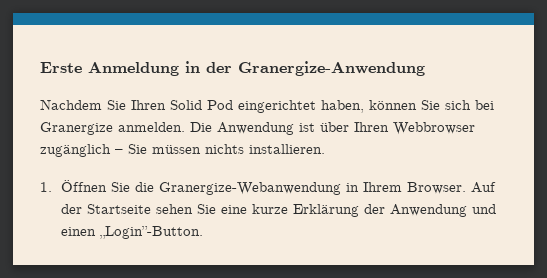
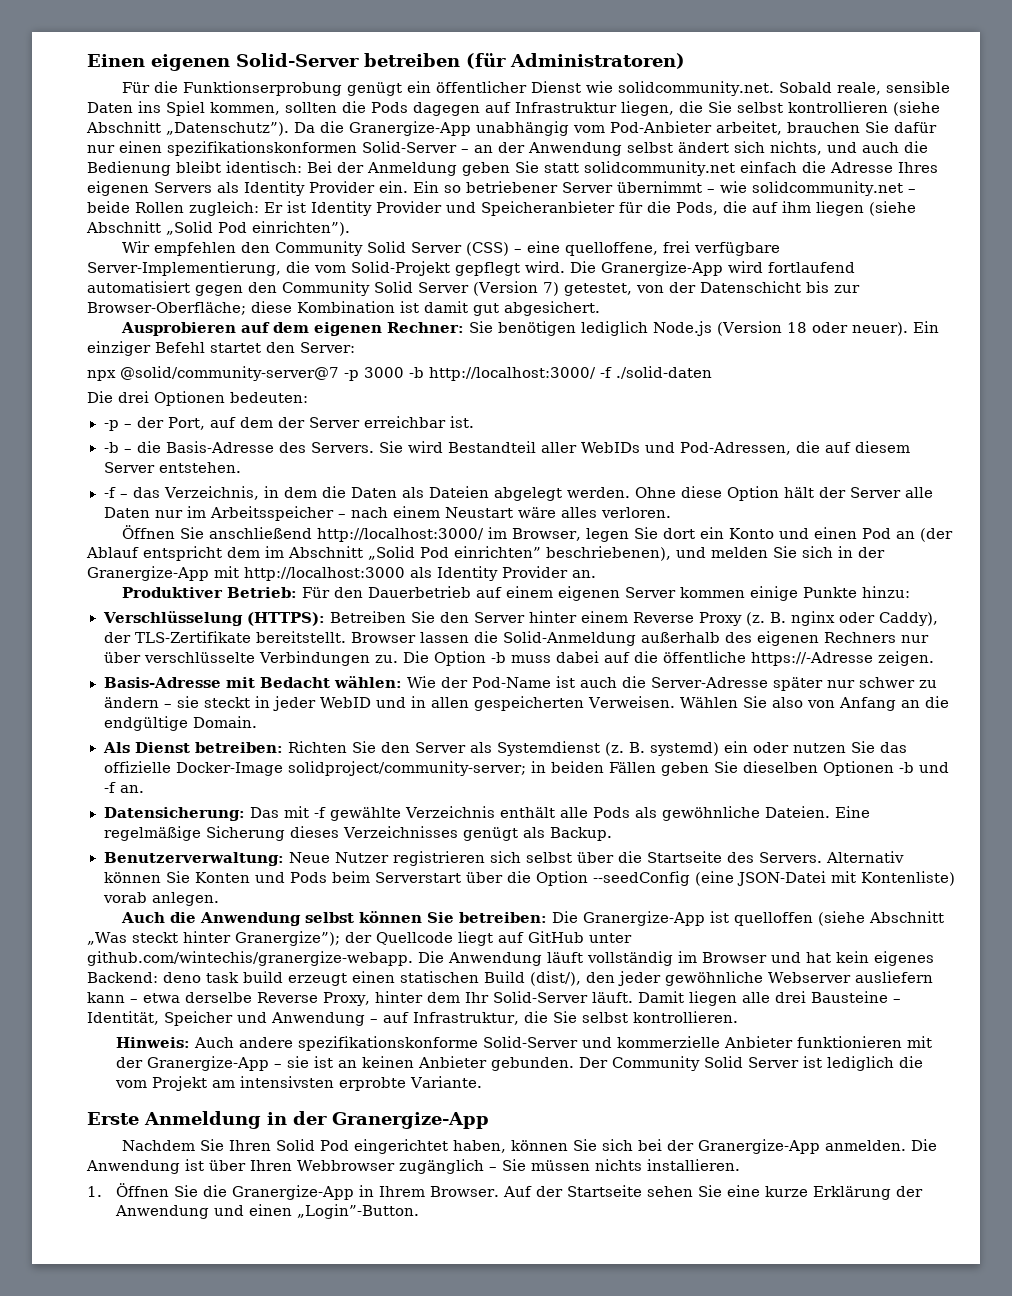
(40, 67) none -> [87,53,685,71] [121,81,950,96] [87,101,940,116] [86,121,937,136] [87,141,928,156] [87,161,938,176] [87,181,916,196] [87,201,916,216] [86,221,350,236] [121,241,780,256] [87,261,855,276] [87,281,860,296] [87,301,600,316] [120,321,939,336] [87,341,355,356] [87,366,712,381] [87,391,308,406] [103,416,474,431] [103,441,911,455] [103,462,241,473] [103,486,934,501] [103,506,671,521] [121,525,953,542] [86,546,885,561] [87,566,596,581] [121,586,910,601] [102,611,939,626] [103,631,929,646] [103,651,935,666] [103,676,937,691] [103,696,950,711] [103,716,257,731] [102,741,907,756] [103,761,950,776] [103,782,144,793] [103,806,871,821] [103,826,613,841] [103,851,904,866] [103,871,955,886] [102,892,219,906] [120,911,944,926] [87,931,632,946] [87,951,934,966] [87,971,933,986] [87,991,901,1006] [87,1011,738,1026] [116,1036,933,1051] [116,1056,924,1071] [115,1076,483,1091] Einen eigenen Solid-Server betreiben (für Administratoren) // Für die Funktionserprobung genügt ein öffentlicher Dienst wie solidcommunity.net. Sobald reale, sensible Daten ins Spiel kommen, sollten die Pods dagegen auf Infrastruktur liegen, die Sie selbst kontrollieren (siehe Abschnitt „Datenschutz”). Da die Granergize-App unabhängig vom Pod-Anbieter arbeitet, brauchen Sie dafür nur einen spezifikationskonformen Solid-Server – an der Anwendung selbst ändert sich nichts, und auch die Bedienung bleibt identisch: Bei der Anmeldung geben Sie statt solidcommunity.net einfach die Adresse Ihres eigenen Servers als Identity Provider ein. Ein so betriebener Server übernimmt – wie solidcommunity.net – beide Rollen zugleich: Er ist Identity Provider und Speicheranbieter für die Pods, die auf ihm liegen (siehe Abschnitt „Solid Pod einrichten”). // Wir empfehlen den Community Solid Server (CSS) – eine quelloffene, frei verfügbare Server-Implementierung, die vom Solid-Projekt gepflegt wird. Die Granergize-App wird fortlaufend automatisiert gegen den Community Solid Server (Version 7) getestet, von der Datenschicht bis zur Browser-Oberfläche; diese Kombination ist damit gut abgesichert. // Ausprobieren auf dem eigenen Rechner: Sie benötigen lediglich Node.js (Version 18 oder neuer). Ein einziger Befehl startet den Server: // npx @solid/community-server@7 -p 3000 -b http://localhost:3000/ -f ./solid-daten // Die drei Optionen bedeuten: // -p – der Port, auf dem der Server erreichbar ist. // -b – die Basis-Adresse des Servers. Sie wird Bestandteil aller WebIDs und Pod-Adressen, die auf diesem Server entstehen. // -f – das Verzeichnis, in dem die Daten als Dateien abgelegt werden. Ohne diese Option hält der Server alle Daten nur im Arbeitsspeicher – nach einem Neustart wäre alles verloren. // Öffnen Sie anschließend http://localhost:3000/ im Browser, legen Sie dort ein Konto und einen Pod an (der Ablauf entspricht dem im Abschnitt „Solid Pod einrichten” beschriebenen), und melden Sie sich in der Granergize-App mit http://localhost:3000 als Identity Provider an. // Produktiver Betrieb: Für den Dauerbetrieb auf einem eigenen Server kommen einige Punkte hinzu: // Verschlüsselung (HTTPS): Betreiben Sie den Server hinter einem Reverse Proxy (z. B. nginx oder Caddy), der TLS-Zertifikate bereitstellt. Browser lassen die Solid-Anmeldung außerhalb des eigenen Rechners nur über verschlüsselte Verbindungen zu. Die Option -b muss dabei auf die öffentliche https://-Adresse zeigen. // Basis-Adresse mit Bedacht wählen: Wie der Pod-Name ist auch die Server-Adresse später nur schwer zu ändern – sie steckt in jeder WebID und in allen gespeicherten Verweisen. Wählen Sie also von Anfang an die endgültige Domain. // Als Dienst betreiben: Richten Sie den Server als Systemdienst (z. B. systemd) ein oder nutzen Sie das offizielle Docker-Image solidproject/community-server; in beiden Fällen geben Sie dieselben Optionen -b und -f an. // Datensicherung: Das mit -f gewählte Verzeichnis enthält alle Pods als gewöhnliche Dateien. Eine regelmäßige Sicherung dieses Verzeichnisses genügt als Backup. // Benutzerverwaltung: Neue Nutzer registrieren sich selbst über die Startseite des Servers. Alternativ können Sie Konten und Pods beim Serverstart über die Option --seedConfig (eine JSON-Datei mit Kontenliste) vorab anlegen. // Auch die Anwendung selbst können Sie betreiben: Die Granergize-App ist quelloffen (siehe Abschnitt „Was steckt hinter Granergize”); der Quellcode liegt auf GitHub unter github.com/wintechis/granergize-webapp. Die Anwendung läuft vollständig im Browser und hat kein eigenes Backend: deno task build erzeugt einen statischen Build (dist/), den jeder gewöhnliche Webserver ausliefern kann – etwa derselbe Reverse Proxy, hinter dem Ihr Solid-Server läuft. Damit liegen alle drei Bausteine – Identität, Speicher und Anwendung – auf Infrastruktur, die Sie selbst kontrollieren. // Hinweis: Auch andere spezifikationskonforme Solid-Server und kommerzielle Anbieter funktionieren mit der Granergize-App – sie ist an keinen Anbieter gebunden. Der Community Solid Server ist lediglich die vom Projekt am intensivsten erprobte Variante. //
[238,61,425,76] Granergize-Anwendung -> [332,1112,489,1129] Granergize-App
[40,122,113,135] Granergize -> [666,1139,820,1154] der Granergize-App
[159,182,342,195] Granergize-Webanwendung -> [232,1185,355,1200] Granergize-App

